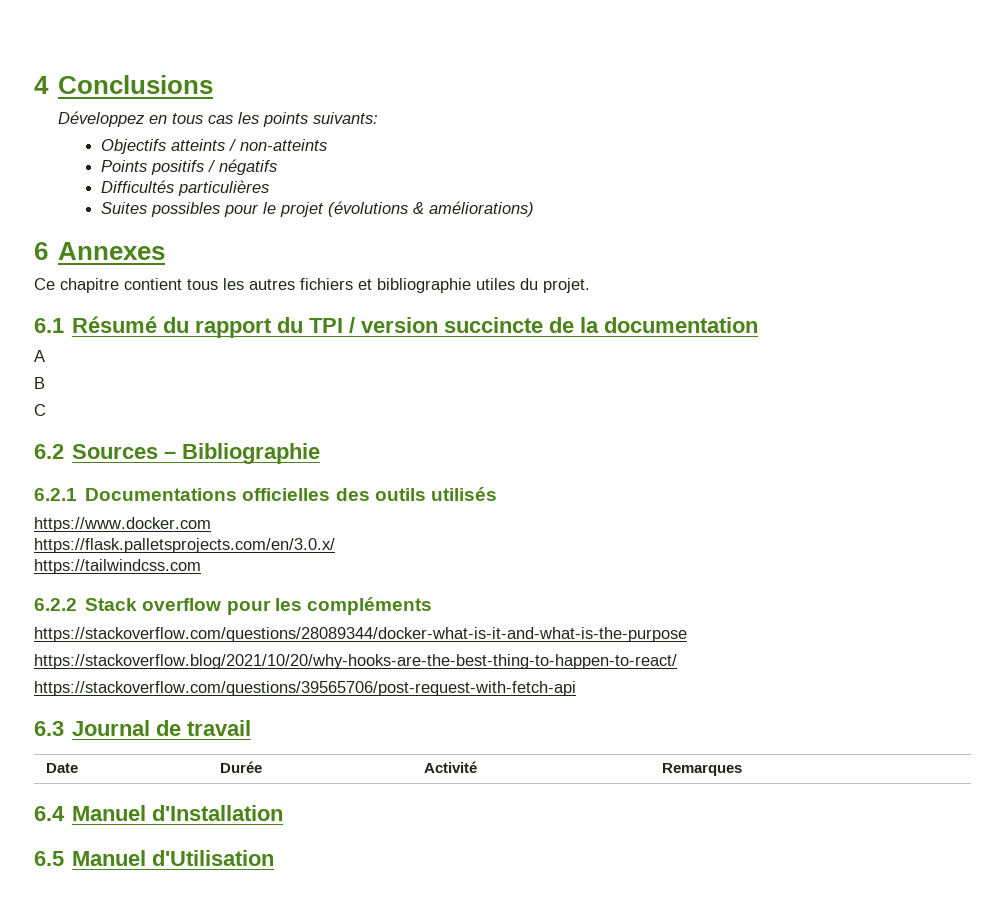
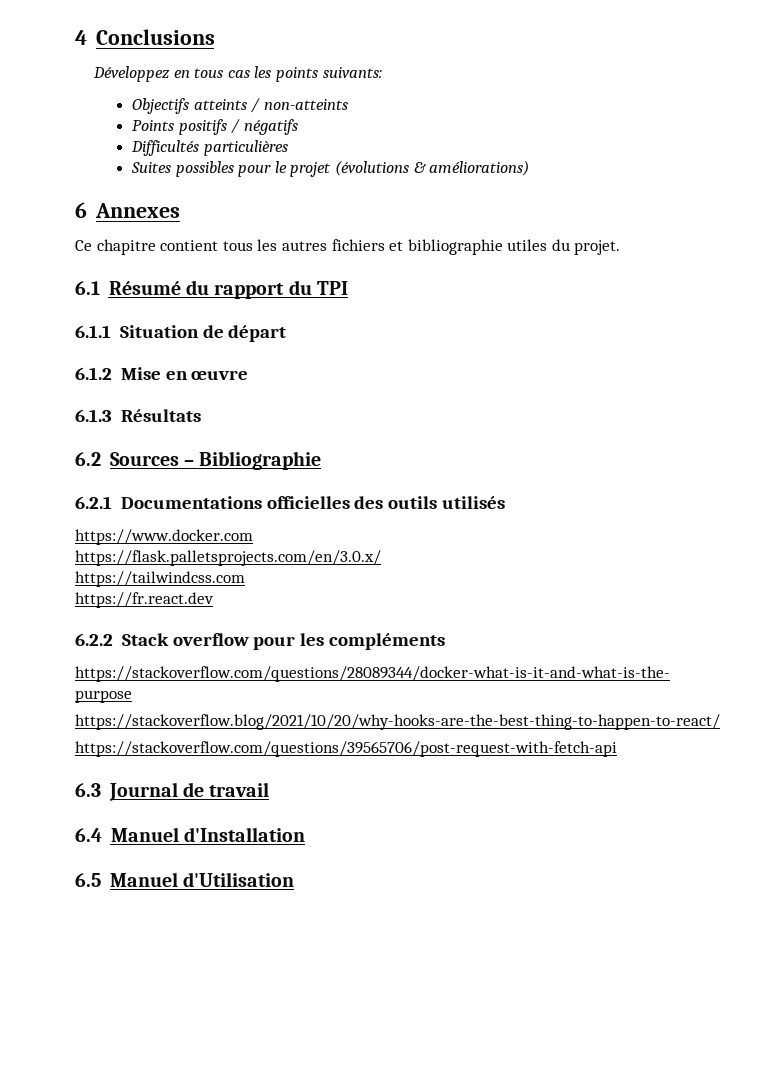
[349,317,759,333] [34,350,45,362] [34,377,45,389] [34,404,46,416] / version succincte de la documentation // A // B // C -> [75,325,287,342] [75,367,249,380] [75,409,201,422] // 6.1.1 Situation de départ // 6.1.2 Mise en œuvre // 6.1.3 Résultats
(201, 566) none -> [75,592,214,608] // https://fr.react.dev
[46,763,79,773] [220,761,263,773] [424,761,478,773] [662,763,743,776] // Date | Durée | Activité | Remarques -> (270, 789) none

